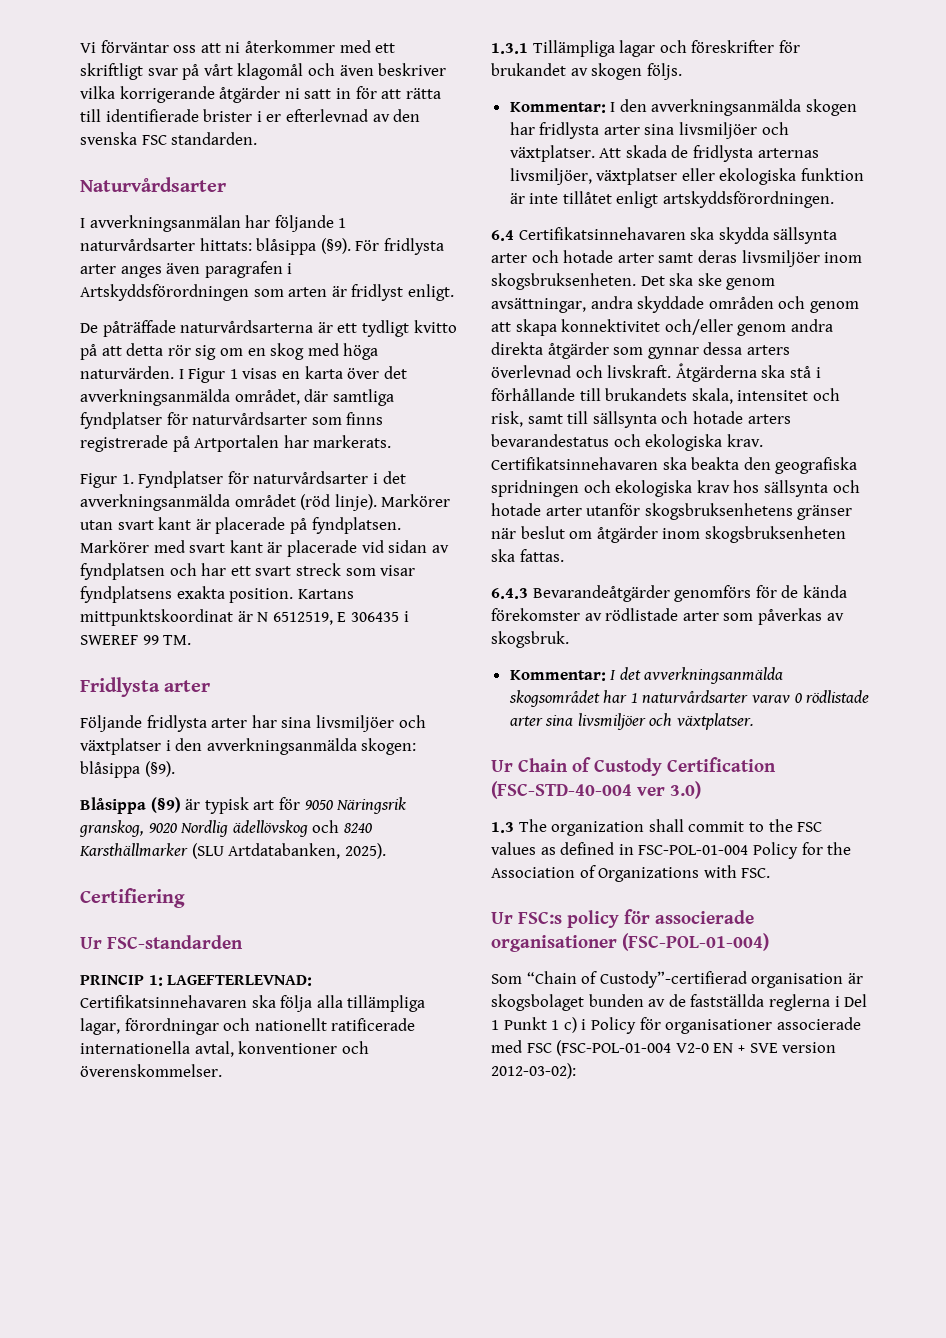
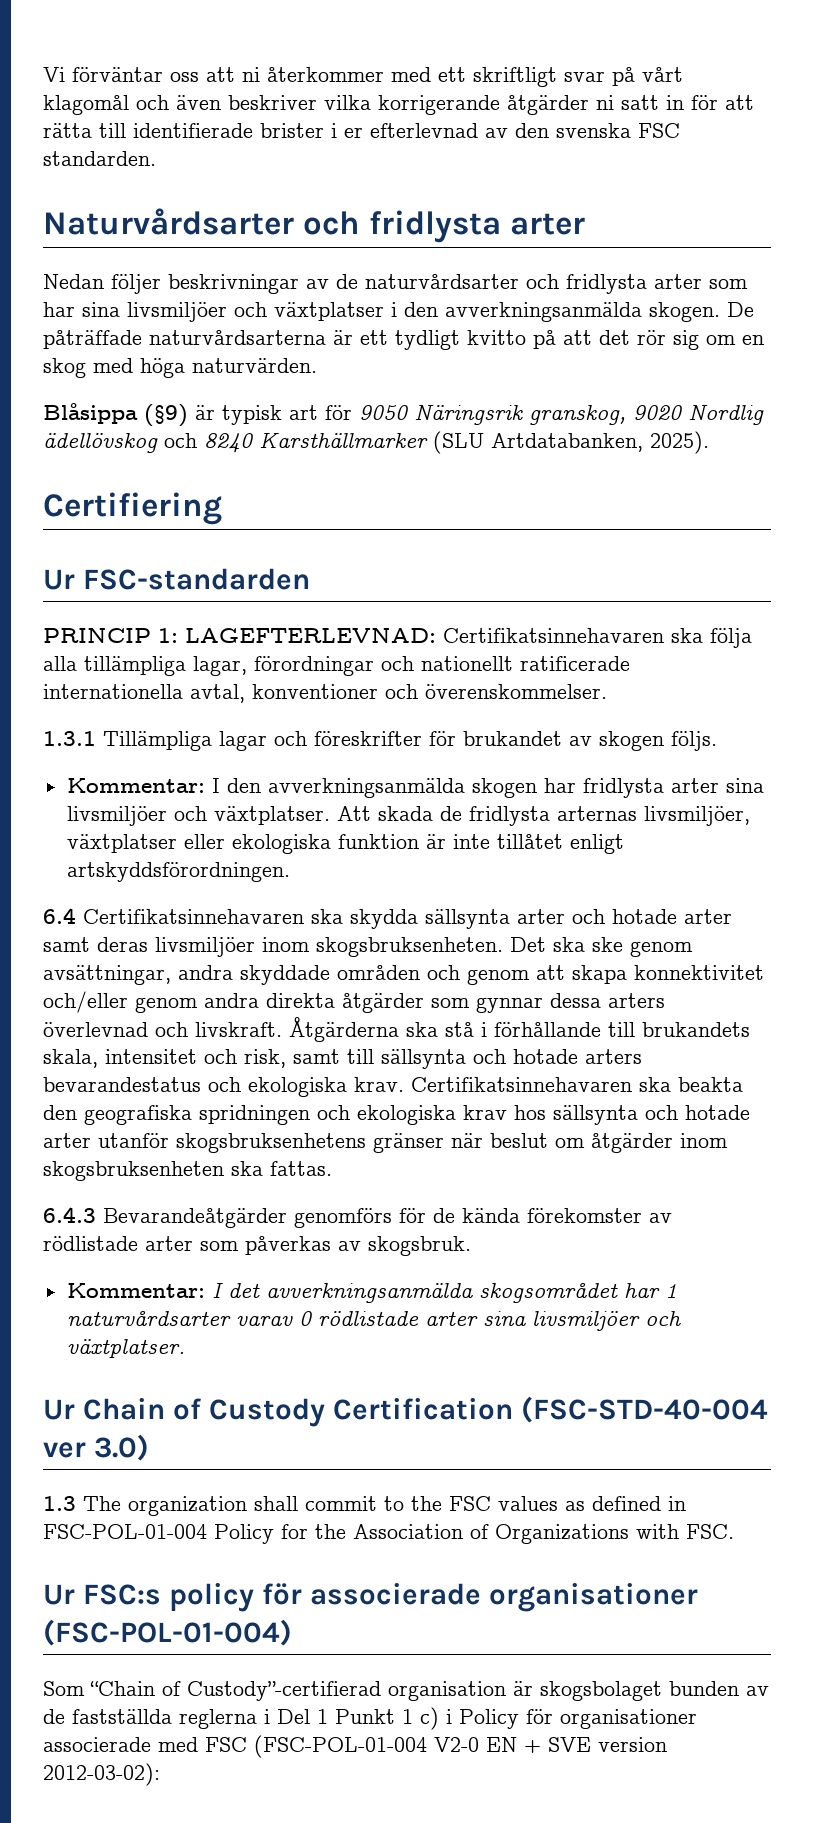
[80,215,347,232] [80,238,444,255] [80,261,293,278] [80,284,454,301] // I avverkningsanmälan har följande 1 naturvårdsarter hittats: blåsippa (§9). För fridlysta arter anges även paragrafen i Artskyddsförordningen som arten är fridlyst enligt. // -> [302,210,585,243] [43,274,748,294] [43,302,720,322] och fridlysta arter // Nedan följer beskrivningar av de naturvårdsarter och fridlysta arter som har sina livsmiljöer och växtplatser i den avverkningsanmälda skogen.
[126,343,164,356] detta -> [599,330,630,345] det
[178,366,407,383] [80,389,394,406] [80,412,384,429] [80,435,392,452] [80,471,406,488] [80,494,451,511] [80,517,401,534] [80,540,449,557] [80,563,416,580] [80,586,354,603] [80,609,409,626] [80,635,192,645] [80,677,211,697] [80,715,426,732] [80,738,417,755] [80,761,175,778] I Figur 1 visas en karta över det avverkningsanmälda området, där samtliga fyndplatser för naturvårdsarter som finns registrerade på Artportalen har markerats. // Figur 1. Fyndplatser för naturvårdsarter i det avverkningsanmälda området (röd linje). Markörer utan svart kant är placerade på fyndplatsen. Markörer med svart kant är placerade vid sidan av fyndplatsen och har ett svart streck som visar fyndplatsens exakta position. Kartans mittpunktskoordinat är N 6512519, E 306435 i SWEREF 99 TM. // Fridlysta arter // Följande fridlysta arter har sina livsmiljöer och växtplatser i den avverkningsanmälda skogen: blåsippa (§9). -> (317, 365) none

